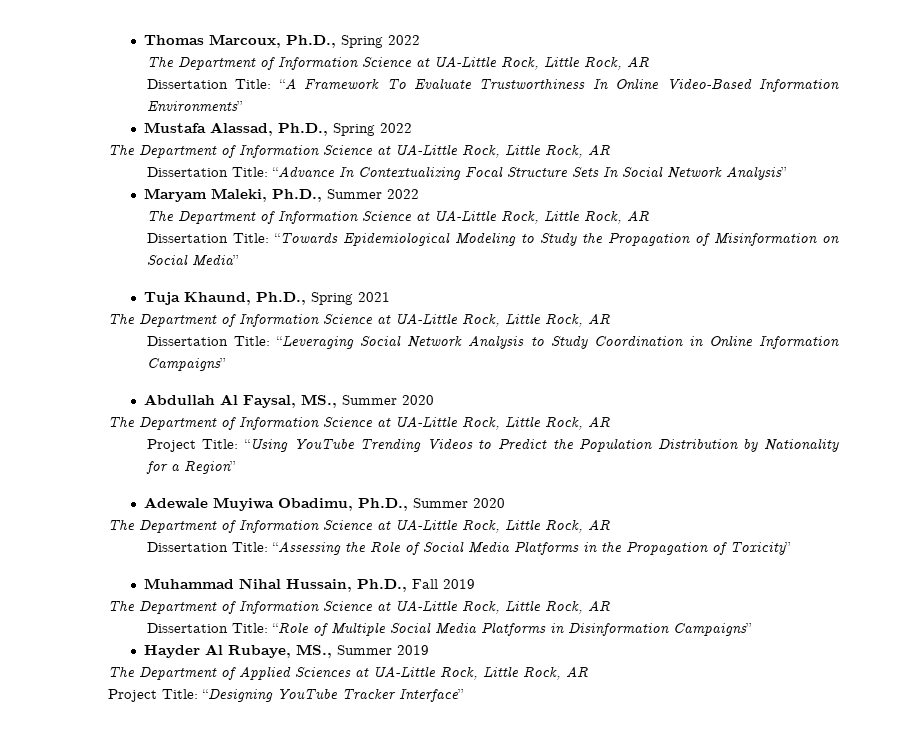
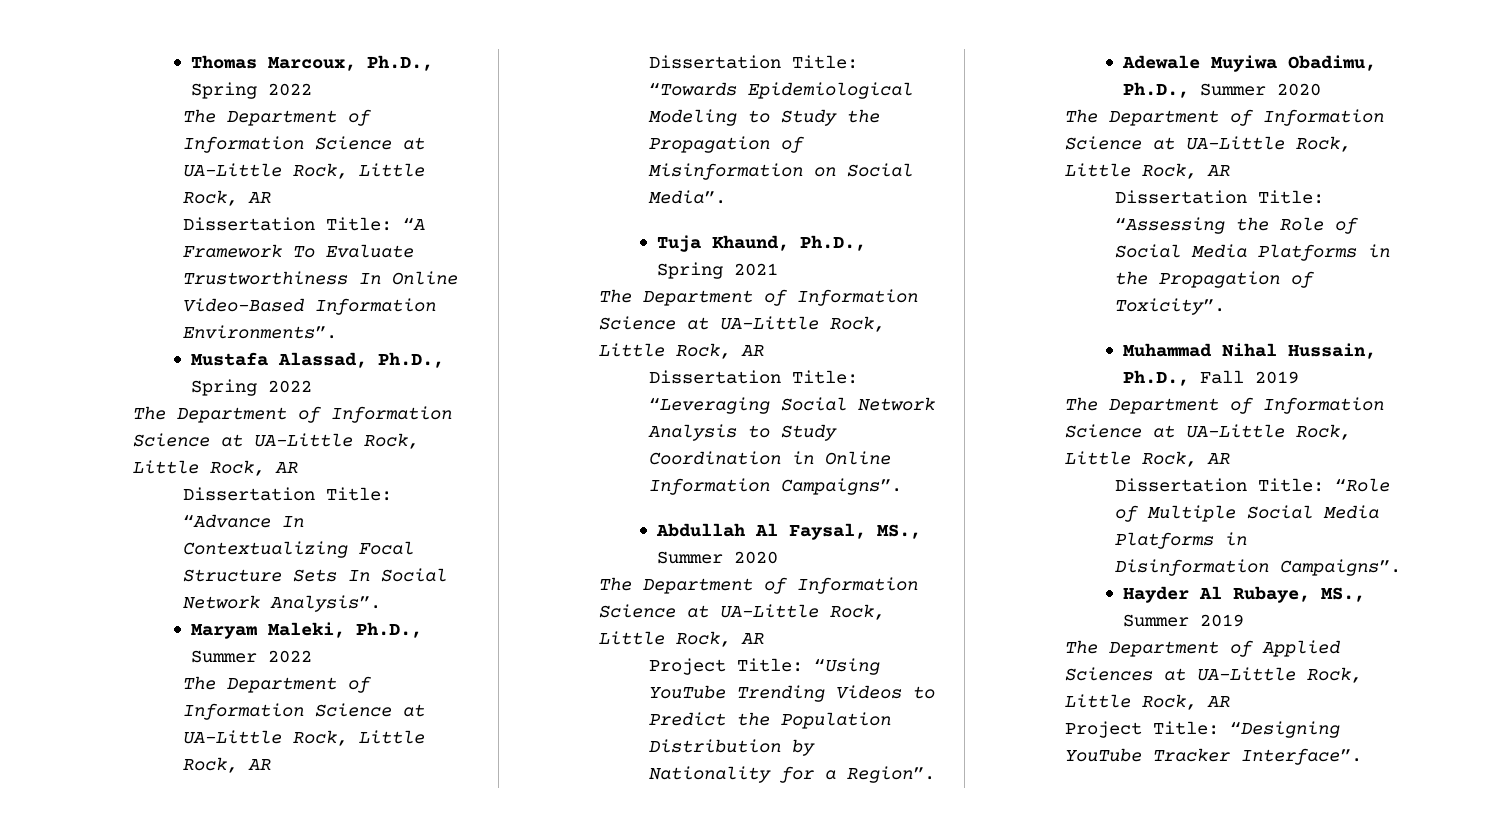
[146,101,243,112] Environments” -> [183,325,337,339] Environments”.
[725,166,787,180] Analysis” -> [270,595,381,612] Analysis”.
[191,254,239,266] Media” -> [648,190,726,204] Media”.
[146,358,226,371] Campaigns” -> [781,478,902,495] Campaigns”.
[183,461,236,474] Region” -> [847,766,935,783] Region”.
[729,542,791,555] Toxicity” -> [1115,298,1225,315] Toxicity”.
[672,623,752,636] Campaigns” -> [1280,559,1401,576] Campaigns”.
[399,689,465,702] Interface” -> [1241,748,1363,765] Interface”.

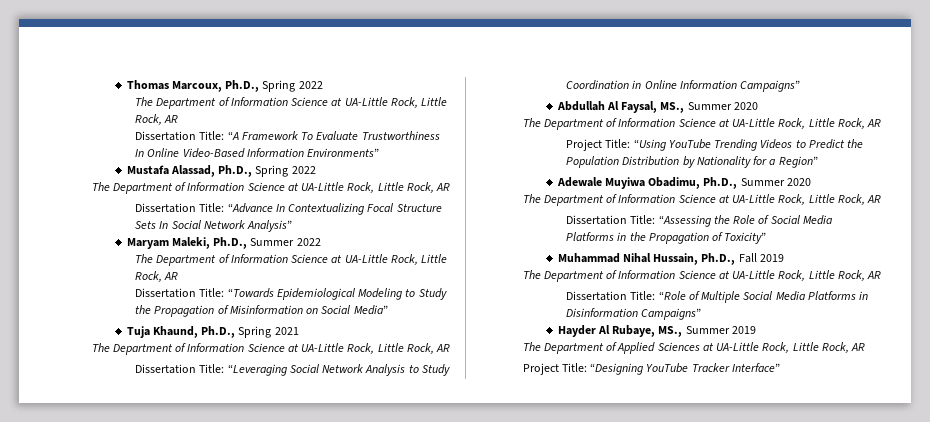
[183,325,337,339] Environments”. -> [307,148,380,157] Environments”
[270,595,381,612] Analysis”. -> [247,220,293,232] Analysis”
[648,190,726,204] Media”. -> [353,305,388,315] Media”
[781,478,902,495] Campaigns”. -> [740,80,801,92] Campaigns”
[847,766,935,783] Region”. -> [778,156,818,168] Region”
[1115,298,1225,315] Toxicity”. -> [724,232,767,244] Toxicity”
[1280,559,1401,576] Campaigns”. -> [641,308,702,320] Campaigns”
[1241,748,1363,765] Interface”. -> [731,363,780,372] Interface”

